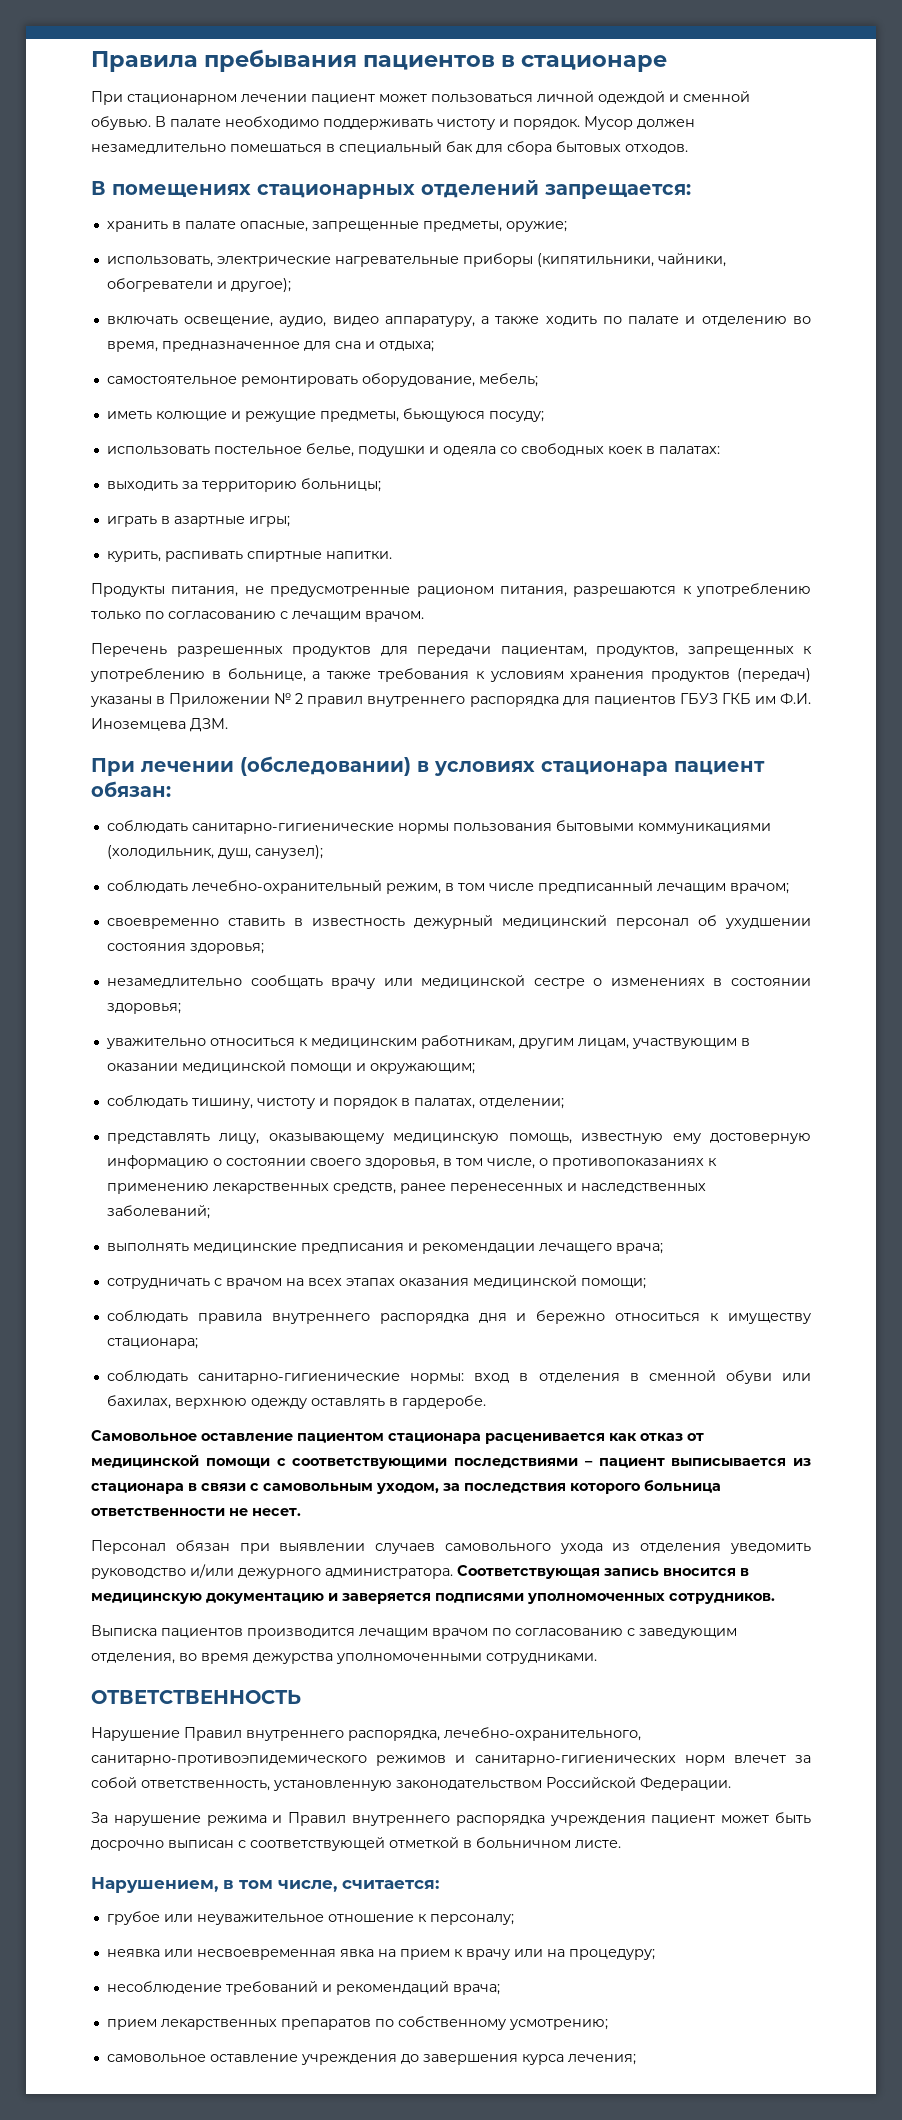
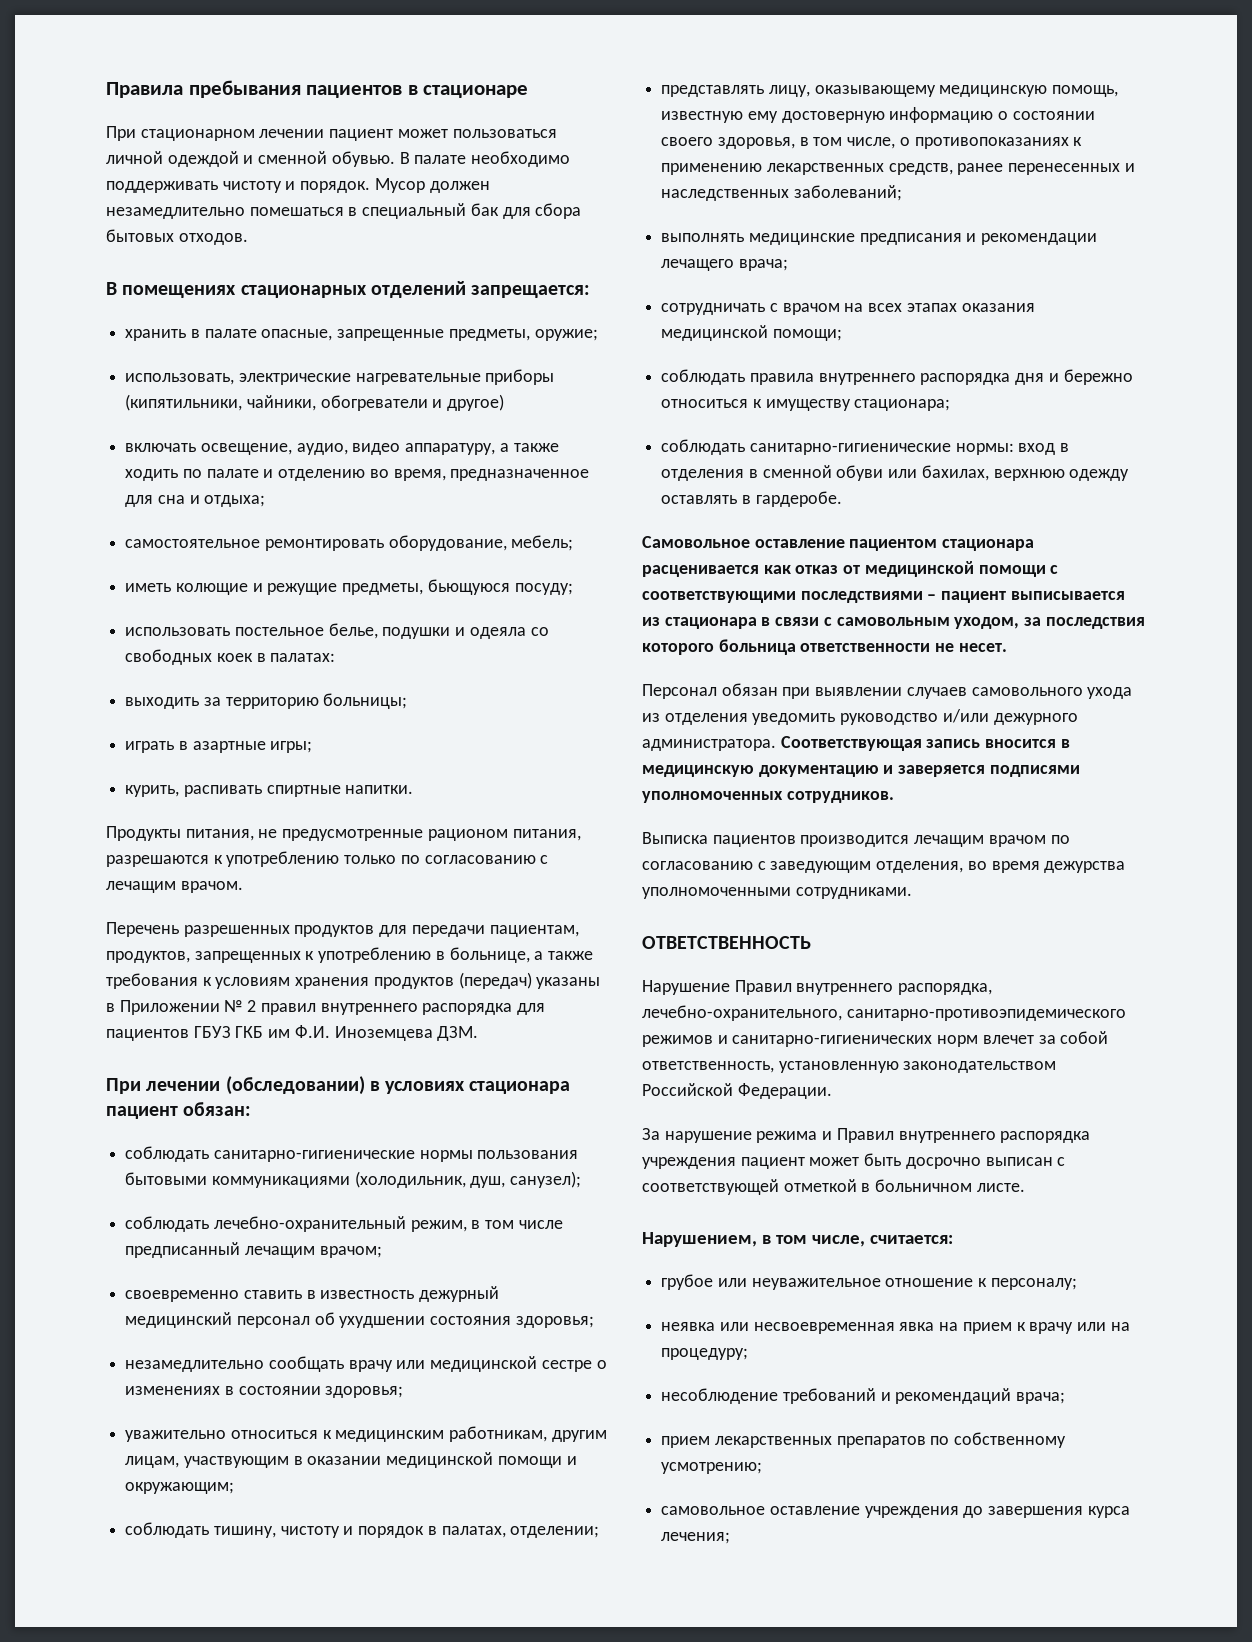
[230,278,291,292] другое); -> [447,394,505,411] другое)

